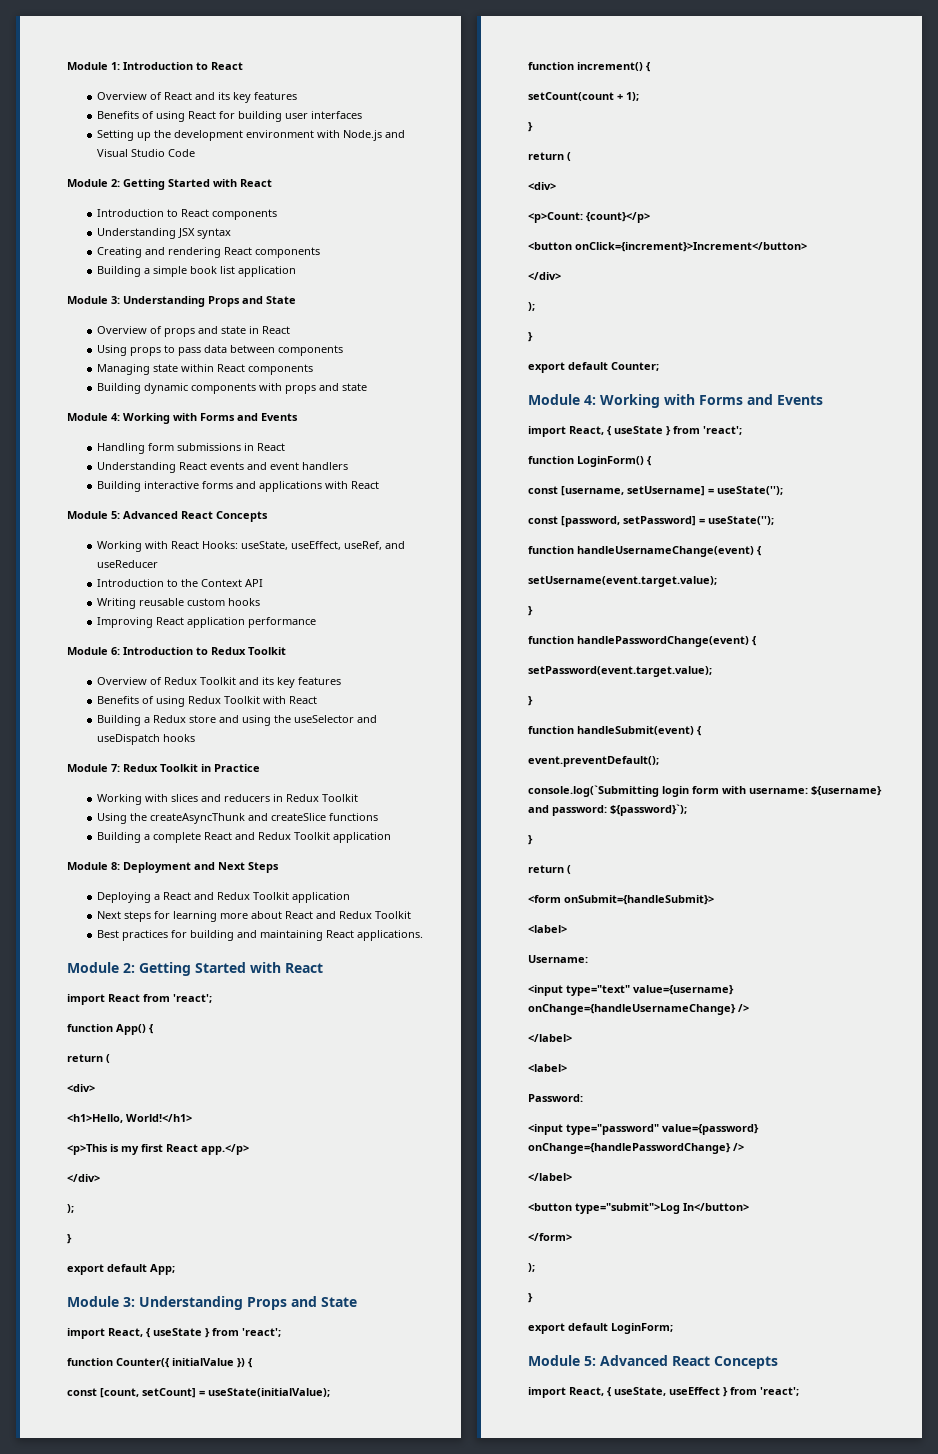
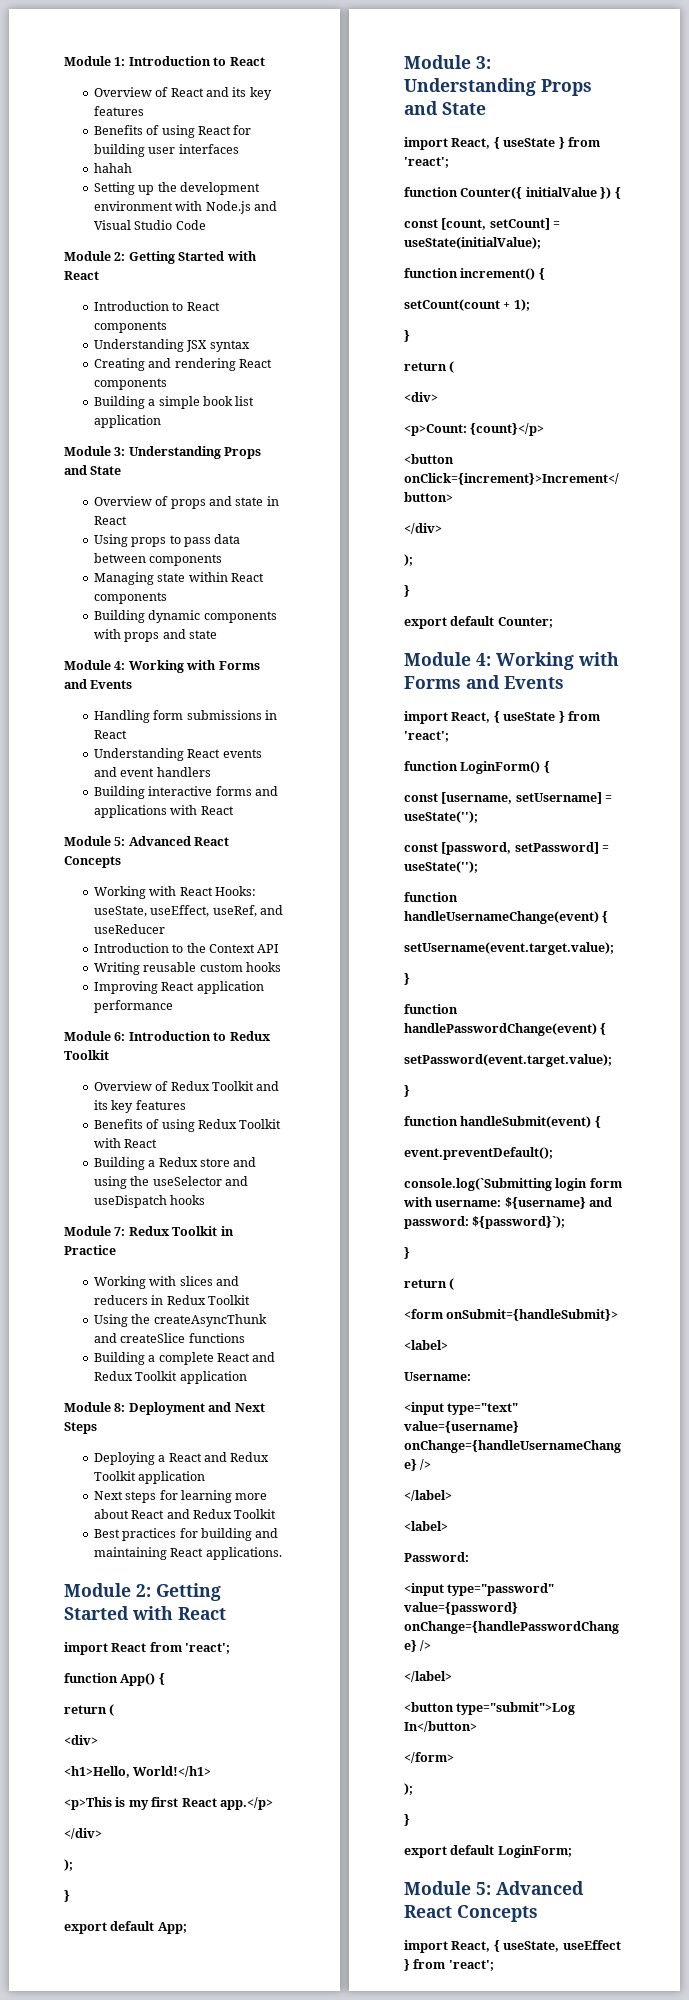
(362, 115) none -> [93,163,132,173] // hahah

